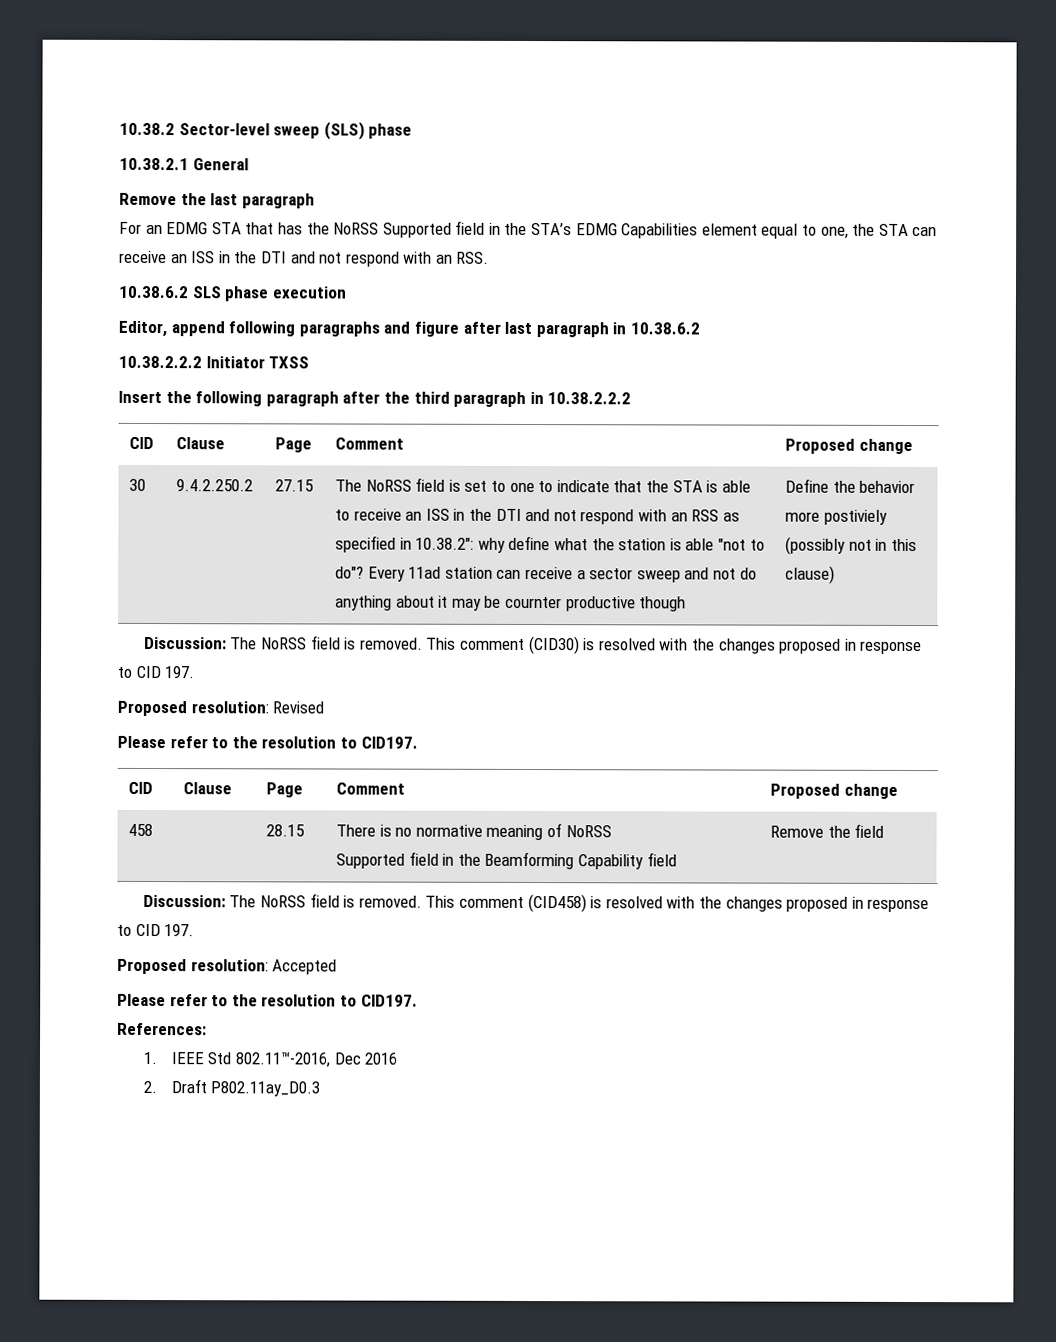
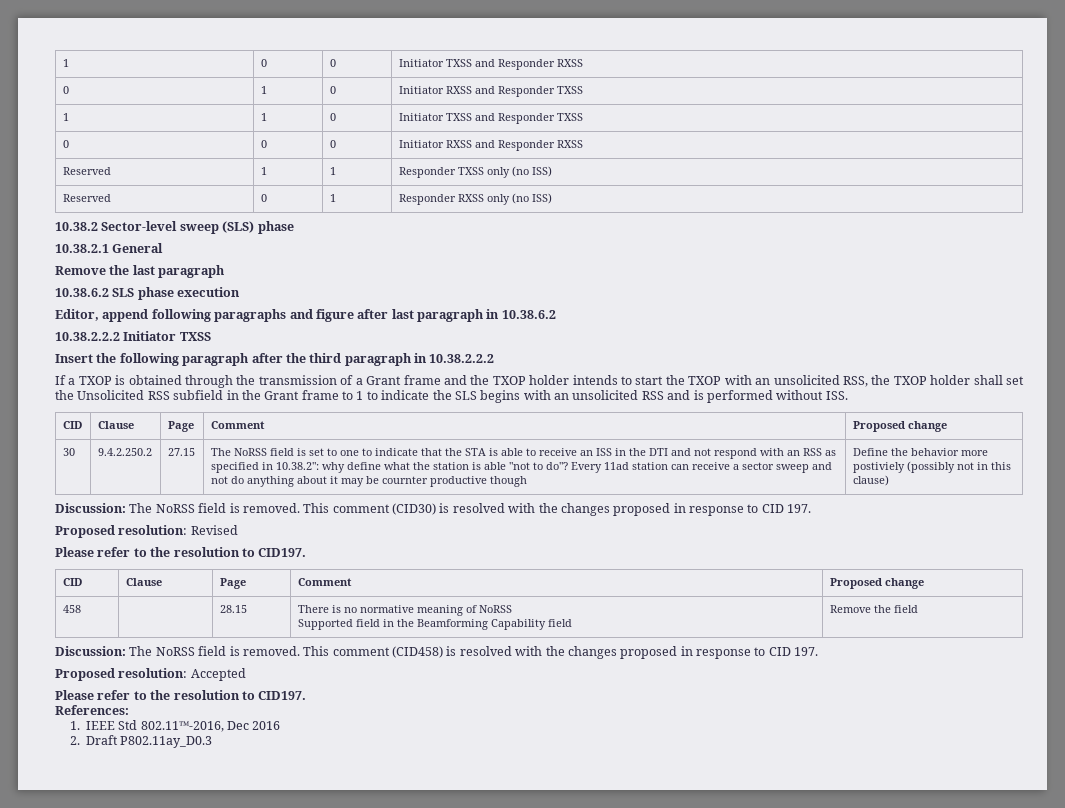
(119, 129) none -> [62,59,69,67] [260,59,267,67] [329,59,336,67] [398,59,583,70] [62,86,69,94] [260,86,267,94] [329,86,336,94] [398,86,583,97] [62,113,69,121] [260,113,267,121] [329,113,336,121] [398,113,583,124] [62,140,69,148] [260,140,267,148] [329,140,336,148] [398,140,583,151] [62,167,111,175] [260,167,267,175] [329,167,336,175] [398,166,552,178] [62,194,111,202] [260,194,267,202] [329,194,336,202] [398,193,552,205] 1 | 0 | 0 | Initiator TXSS and Responder RXSS // 0 | 1 | 0 | Initiator RXSS and Responder TXSS // 1 | 1 | 0 | Initiator TXSS and Responder TXSS // 0 | 0 | 0 | Initiator RXSS and Responder RXSS // Reserved | 1 | 1 | Responder TXSS only (no ISS) // Reserved | 0 | 1 | Responder RXSS only (no ISS) //
[119,220,938,239] [119,250,490,267] // For an EDMG STA that has the NoRSS Supported field in the STA’s EDMG Capabilities element equal to one, the STA can receive an ISS in the DTI and not respond with an RSS. -> (226, 271) none
(632, 398) none -> [55,375,1024,388] [55,390,848,403] // If a TXOP is obtained through the transmission of a Grant frame and the TXOP holder intends to start the TXOP with an unsolicited RSS, the TXOP holder shall set the Unsolicited RSS subfield in the Grant frame to 1 to indicate the SLS begins with an unsolicited RSS and is performed without ISS.

